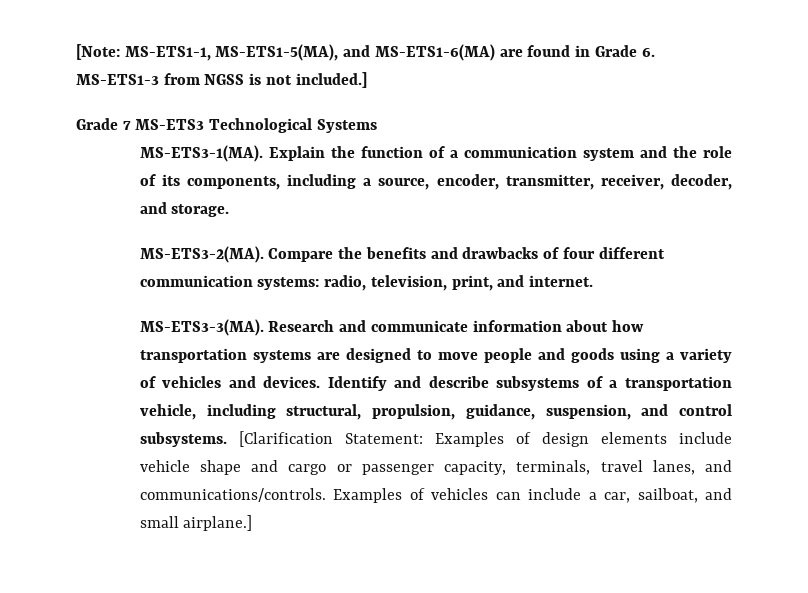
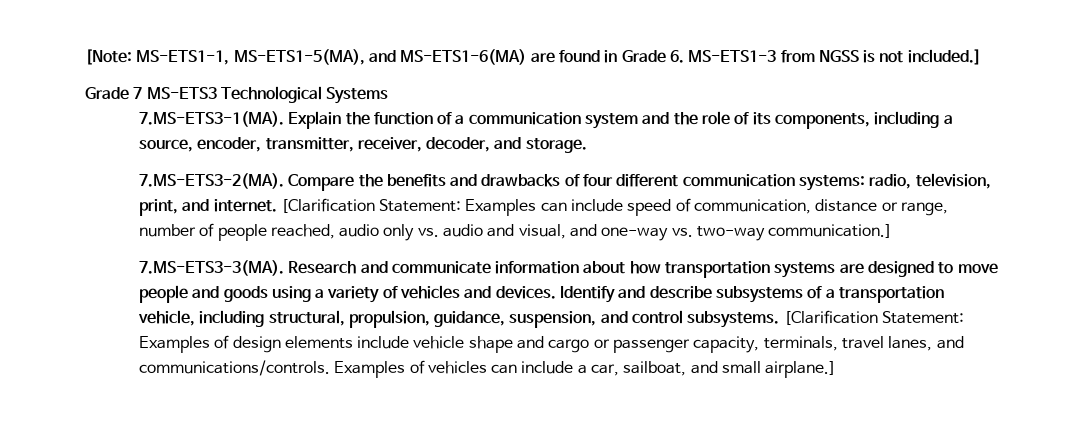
[139,145,263,162] MS-ETS3-1(MA). -> [138,111,284,127] 7.MS-ETS3-1(MA).
[139,246,264,263] MS-ETS3-2(MA). -> [138,173,284,189] 7.MS-ETS3-2(MA).
[139,319,264,336] // MS-ETS3-3(MA). -> [280,198,949,216] [138,223,893,241] [138,260,284,276] [Clarification Statement: Examples can include speed of communication, distance or range, number of people reached, audio only vs. audio and visual, and one-way vs. two-way communication.] // 7.MS-ETS3-3(MA).

